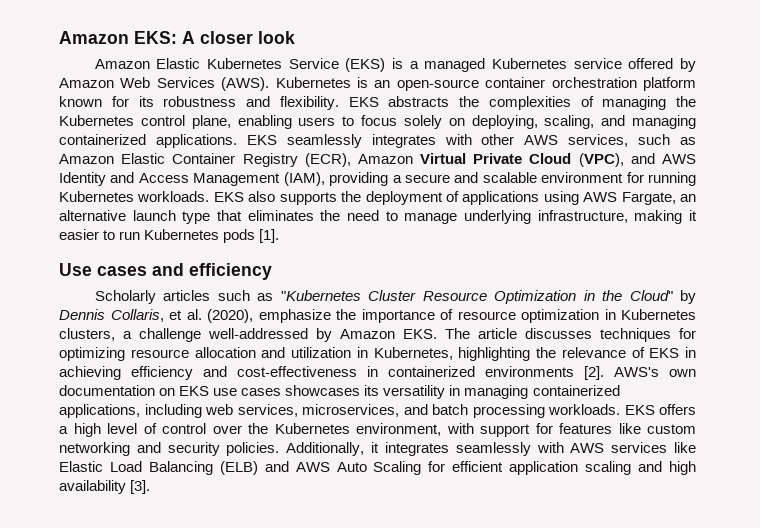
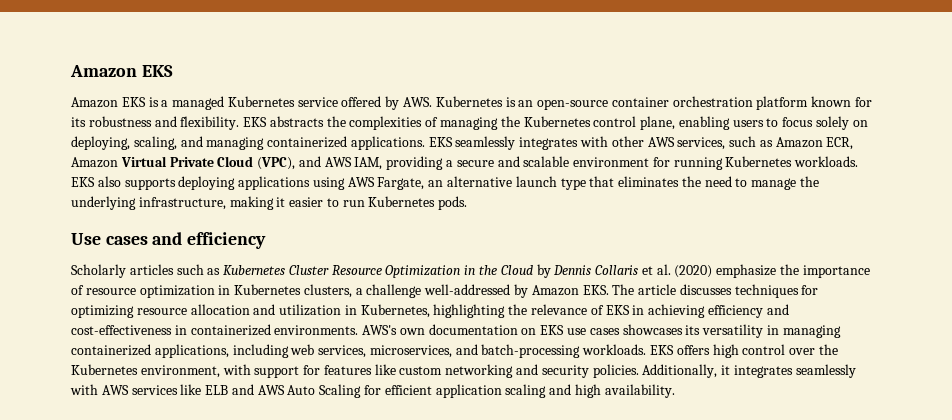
[59,31,295,44] [94,58,386,72] Amazon EKS: A closer look // Amazon Elastic Kubernetes Service (EKS) -> [70,65,173,77] [71,97,146,108] Amazon EKS // Amazon EKS
[59,77,270,91] Amazon Web Services (AWS). -> [403,97,433,107] AWS.
[121,153,351,167] Elastic Container Registry (ECR), -> [826,137,854,150] ECR,
[59,172,325,186] Identity and Access Management (IAM), -> [354,157,383,170] IAM,
[341,191,459,205] the deployment of -> [178,176,236,190] deploying
(458, 218) none -> [800,176,820,187] the
[223,229,280,243] pods [1]. -> [438,196,468,210] pods.
[280,290,361,301] "Kubernetes -> [223,265,286,275] Kubernetes
[629,290,673,301] Cloud" -> [500,265,533,275] Cloud
[110,309,164,322] Collaris, -> [595,265,639,275] Collaris
[207,309,253,323] (2020), -> [674,265,713,278] (2020)
[485,366,604,380] environments [2]. -> [274,325,359,335] environments.
[432,404,545,418] batch processing -> [481,344,581,358] batch-processing
[59,423,157,437] a high level of -> [712,344,739,358] high
[59,461,258,475] Elastic Load Balancing (ELB) -> [205,385,229,395] ELB
[59,480,151,494] availability [3]. -> [604,384,675,398] availability.

